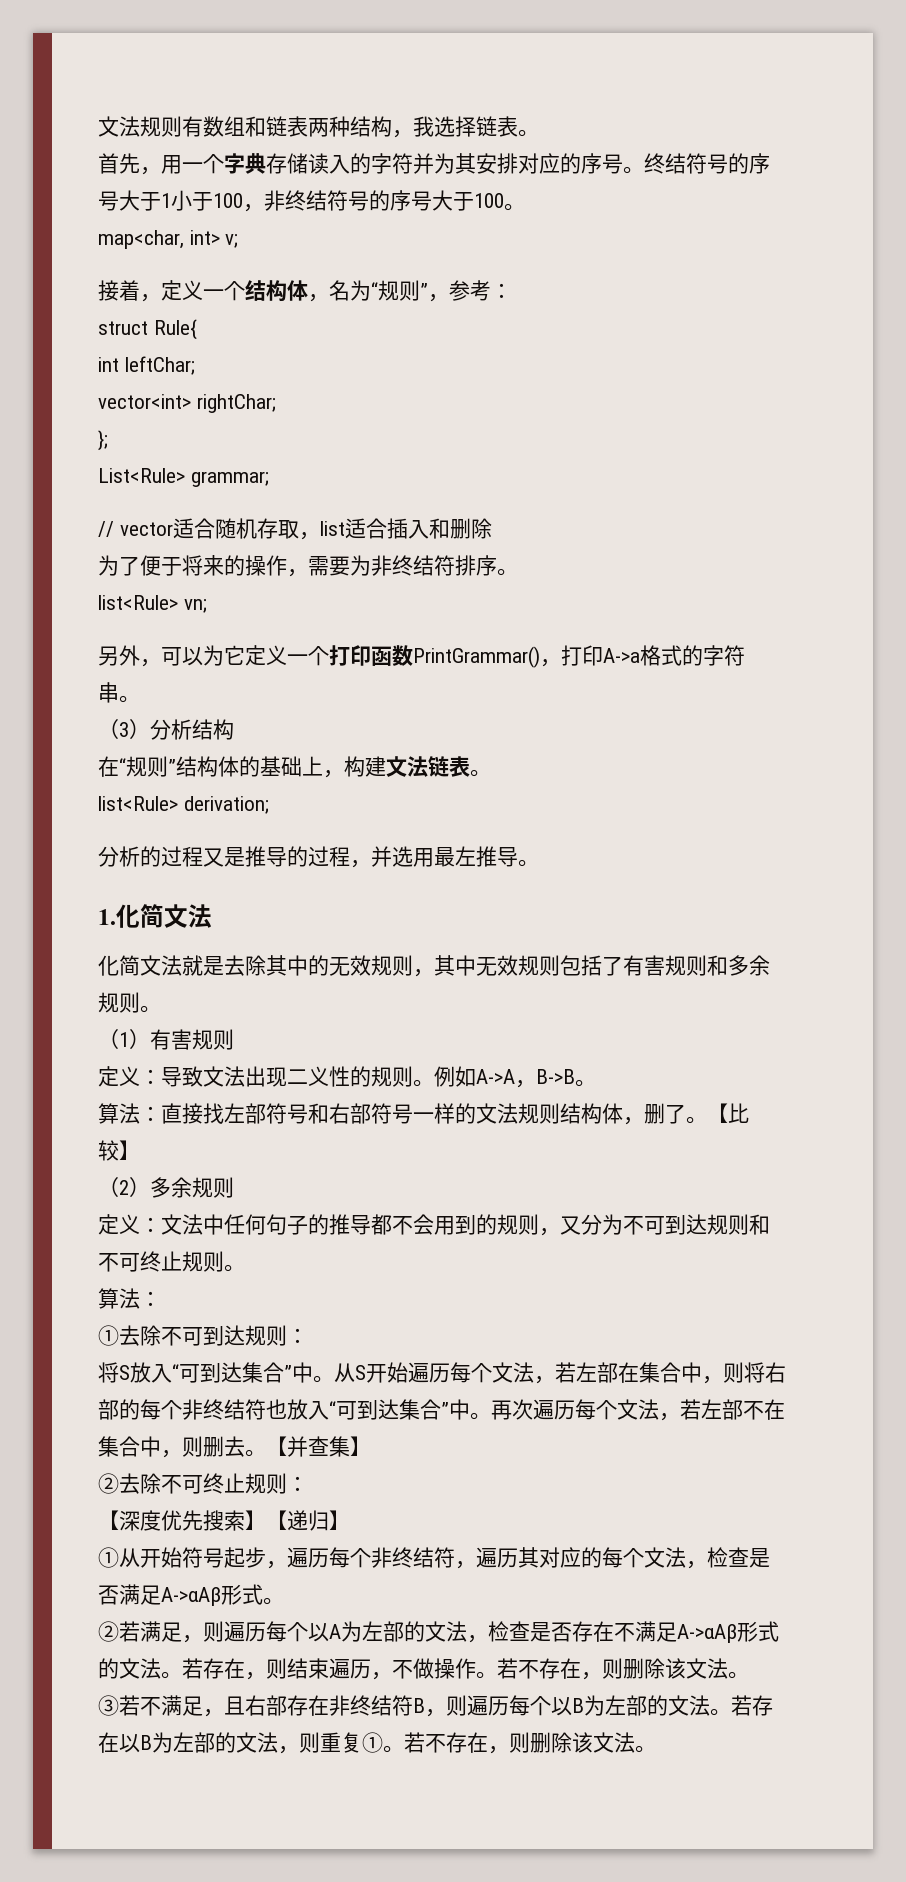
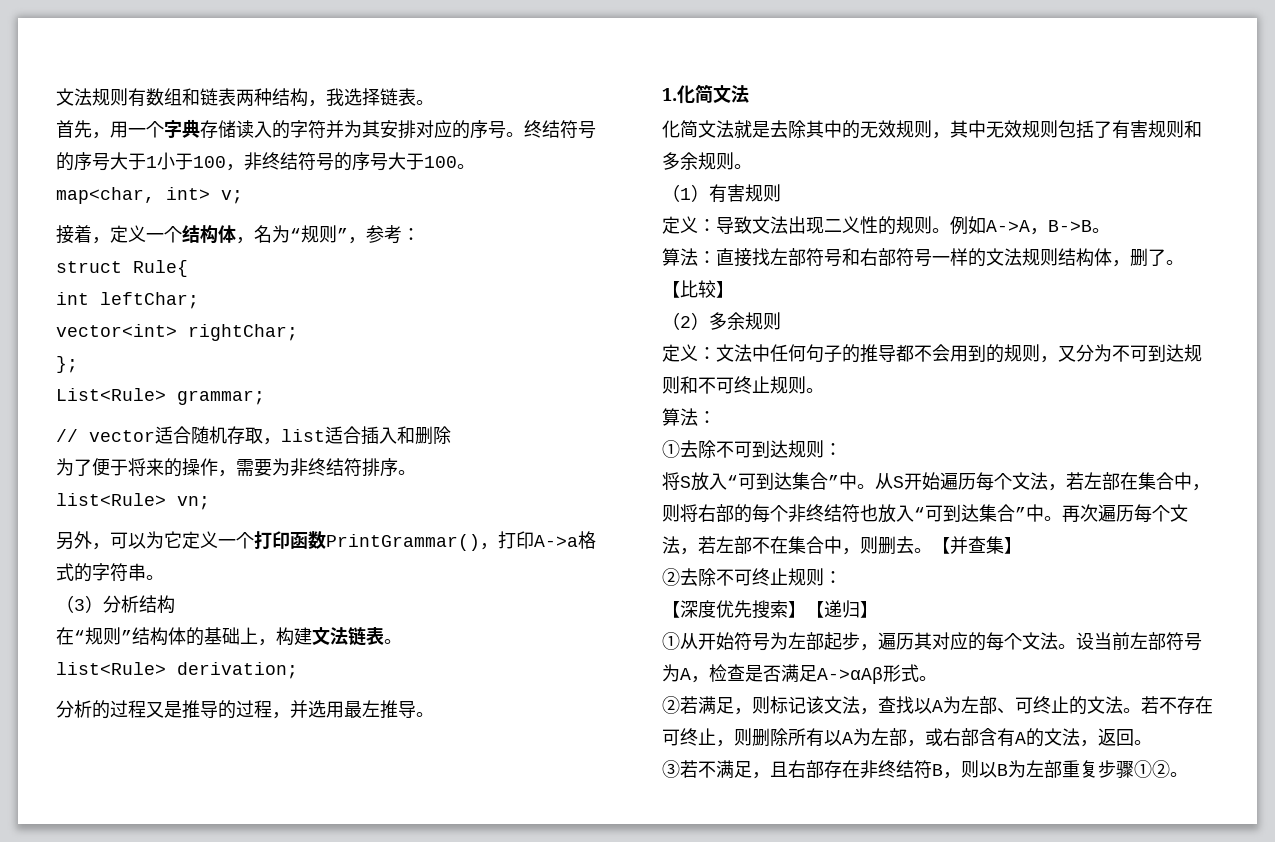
(224, 1558) none -> [770,632,824,650] 为左部
[329,1547,686,1569] 每个非终结符，遍历其对应的每个文法 -> [914,632,1202,651] [662,664,691,682] 其对应的每个文法。设当前左部符号为A
[224,1621,779,1643] [98,1658,728,1680] 遍历每个以A为左部的文法，检查是否存在不满足A->αAβ形式的文法。若存在，则结束遍历，不做操作。若不存在，则删除该文法 -> [770,696,1213,715] [662,728,1134,747] 标记该文法，查找以A为左部、可终止的文法。若不存在可终止，则删除所有以A为左部，或右部含有A的文法，返回
[467,1695,773,1716] [98,1732,635,1754] 遍历每个以B为左部的文法。若存在以B为左部的文法，则重复①。若不存在，则删除该文法 -> [979,760,1170,779] 以B为左部重复步骤①②

